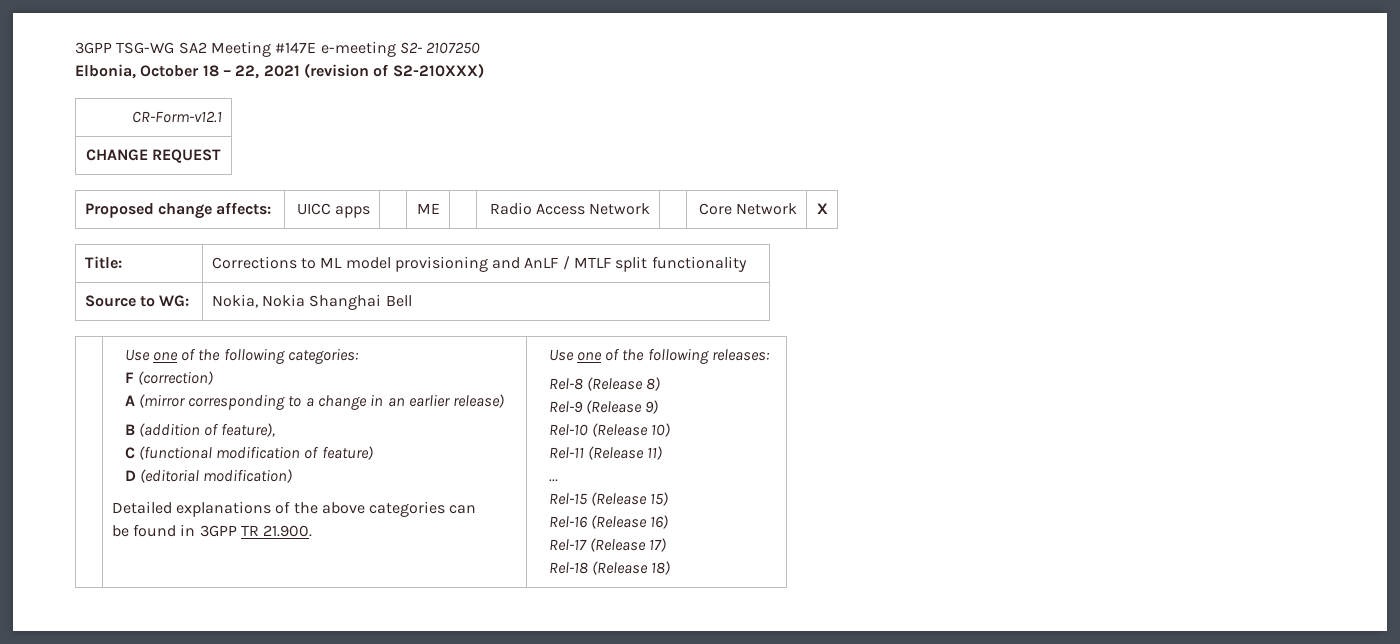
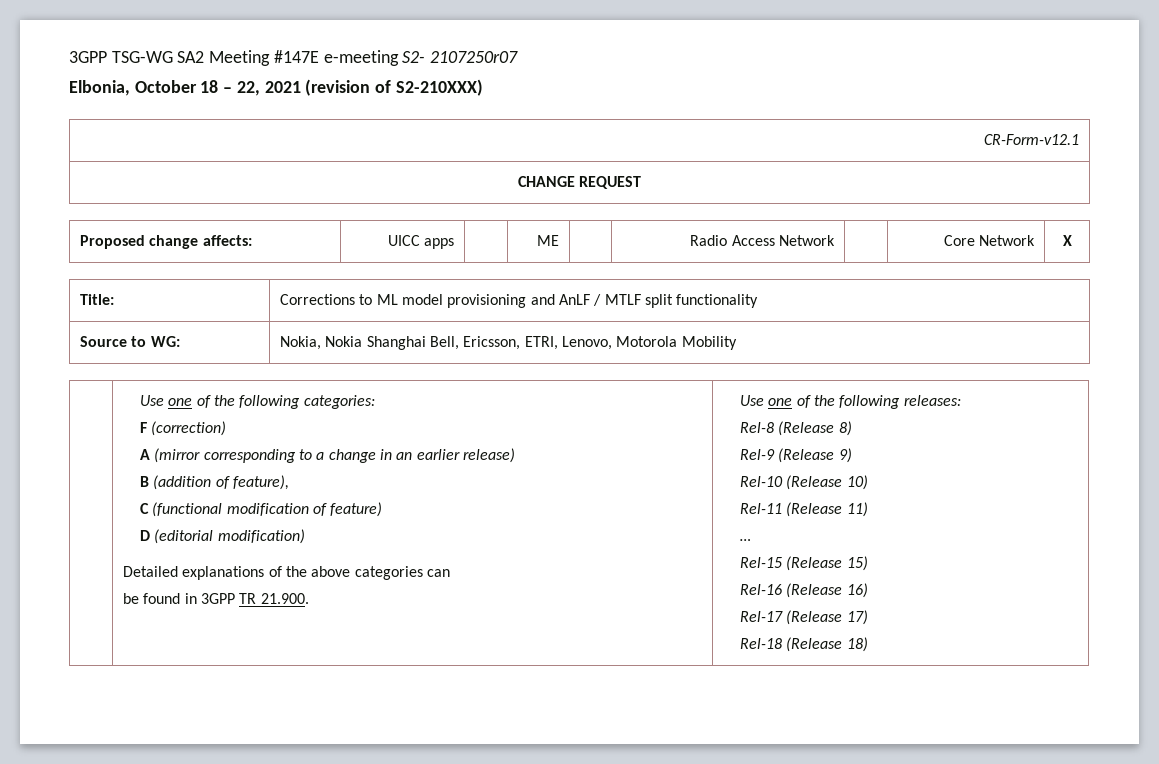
[426,42,481,54] 2107250 -> [430,51,519,63] 2107250r07
[385,295,412,307] Bell -> [430,336,737,350] Bell, Ericsson, ETRI, Lenovo, Motorola Mobility

